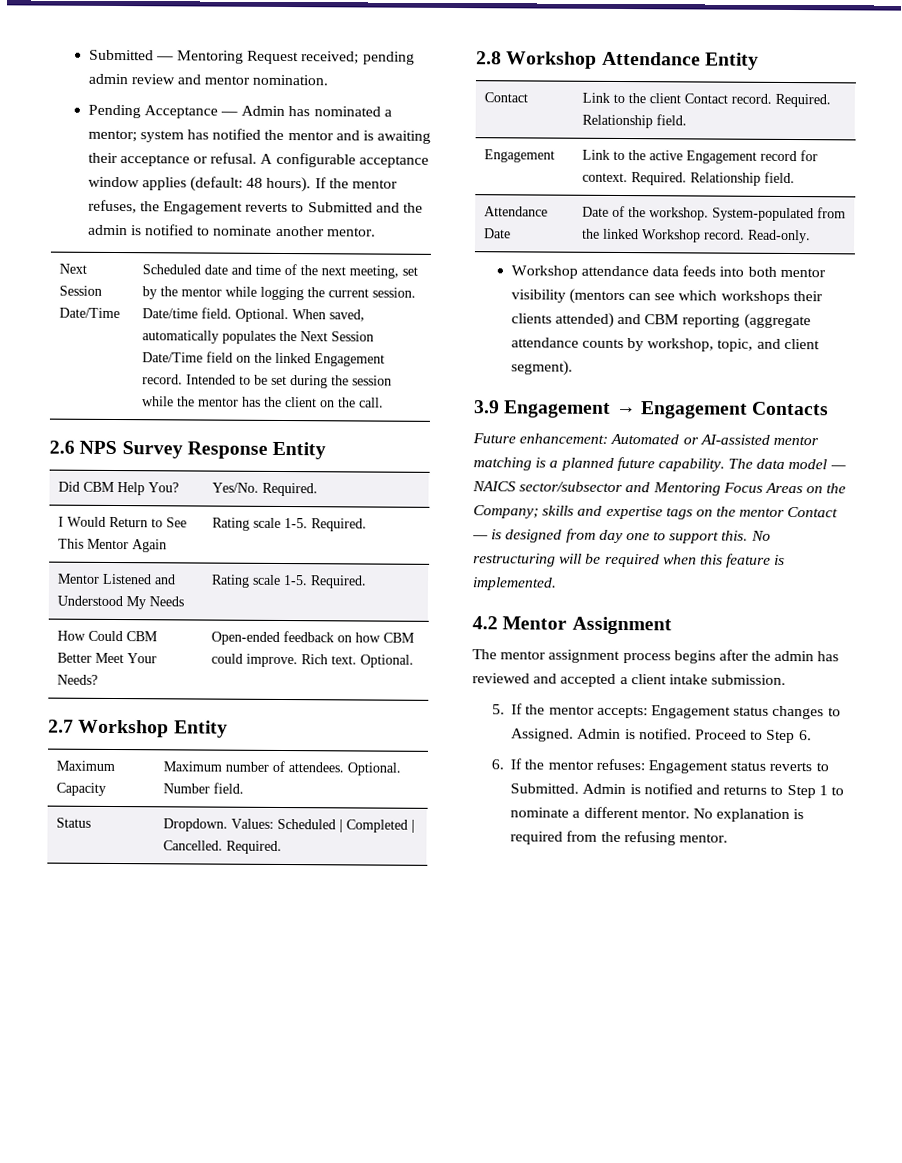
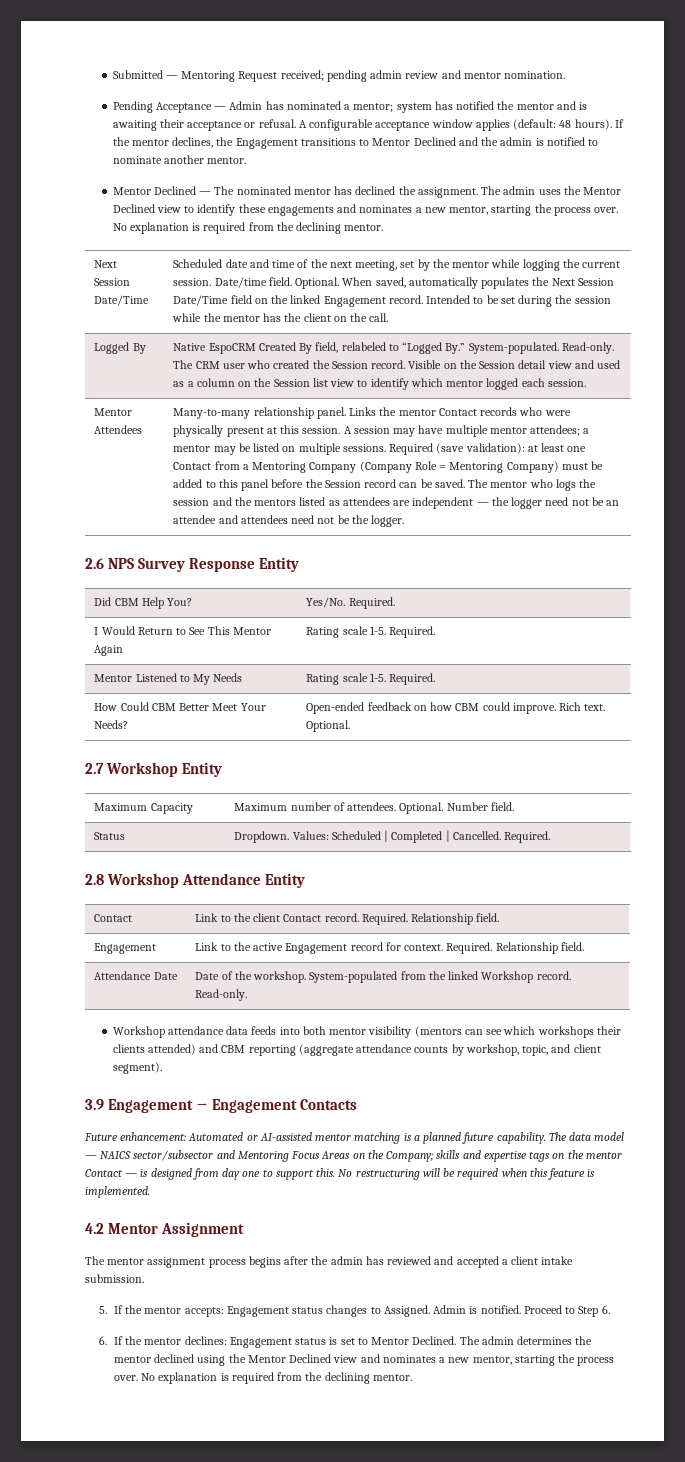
[87,199,137,214] refuses, -> [172,137,214,148] declines,
[245,202,373,213] reverts to Submitted -> [300,137,456,146] transitions to Mentor Declined
(376, 232) none -> [112,186,622,198] [112,204,619,216] [112,222,384,234] // Mentor Declined — The nominated mentor has declined the assignment. The admin uses the Mentor Declined view to identify these engagements and nominates a new mentor, starting the process over. No explanation is required from the declining mentor.
(385, 402) none -> [94,342,146,354] [173,342,614,354] [173,360,621,369] [173,378,586,390] [94,408,133,416] [94,425,143,434] [173,407,571,419] [173,425,590,437] [173,443,587,455] [173,461,604,473] [173,479,597,491] [173,497,620,509] [173,515,405,527] // Logged By | Native EspoCRM Created By field, relabeled to “Logged By.” System-populated. Read-only. The CRM user who created the Session record. Visible on the Session detail view and used as a column on the Session list view to identify which mentor logged each session. // Mentor Attendees | Many-to-many relationship panel. Links the mentor Contact records who were physically present at this session. A session may have multiple mentor attendees; a mentor may be listed on multiple sessions. Required (save validation): at least one Contact from a Mentoring Company (Company Role = Mentoring Company) must be added to this panel before the Session record can be saved. The mentor who logs the session and the mentors listed as attendees are independent — the logger need not be an attendee and attendees need not be the logger.
[154,574,177,585] [57,595,124,607] and Understood -> [179,675,190,682] to
[595,758,829,774] [510,783,844,799] [510,806,805,823] [510,830,676,846] refuses: Engagement status reverts to Submitted. Admin is notified and returns to Step 1 to nominate a different mentor. No explanation is required from the refusing -> [184,1336,593,1348] [113,1354,615,1366] [113,1372,370,1384] declines: Engagement status is set to Mentor Declined. The admin determines the mentor declined using the Mentor Declined view and nominates a new mentor, starting the process over. No explanation is required from the declining

